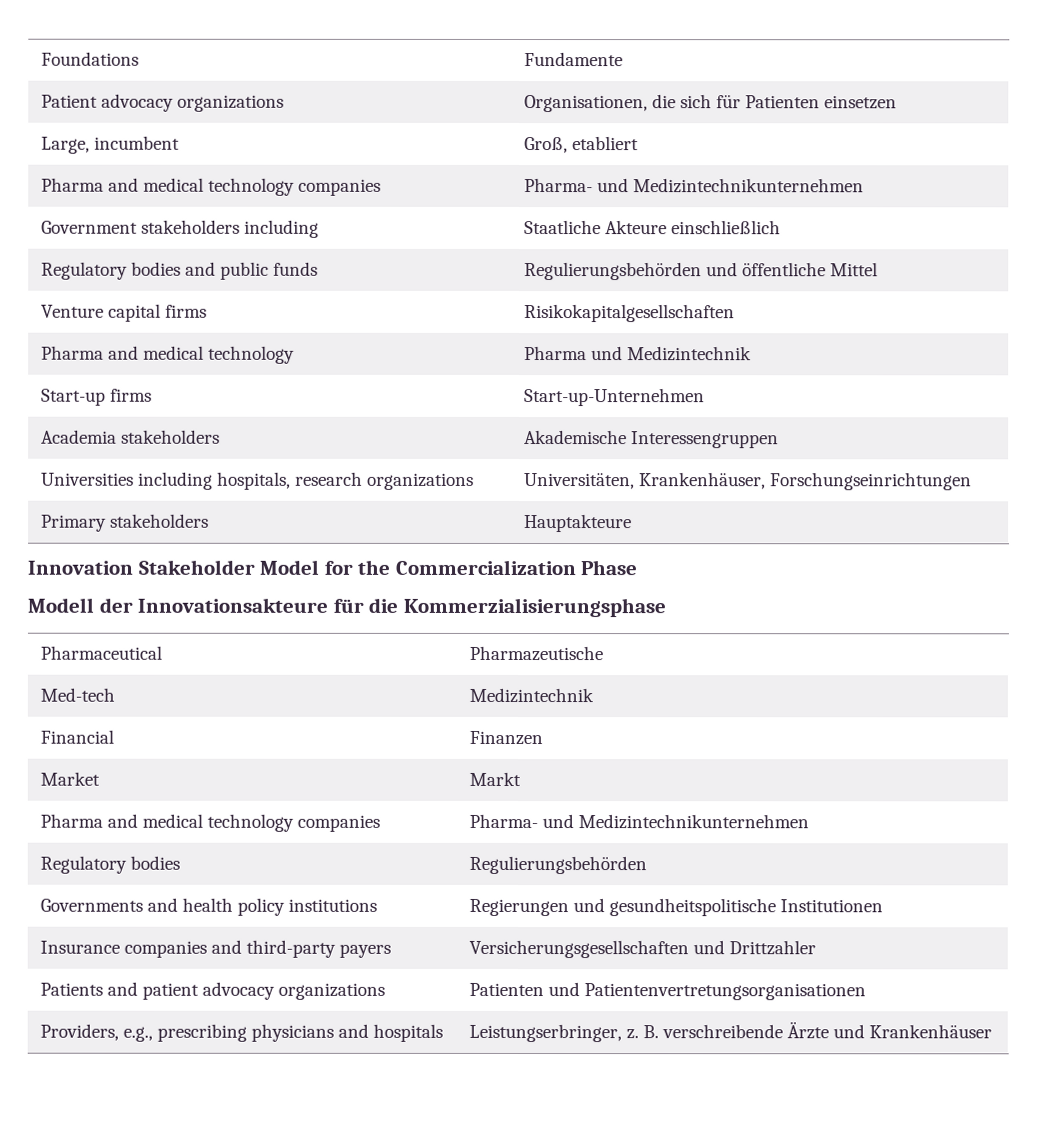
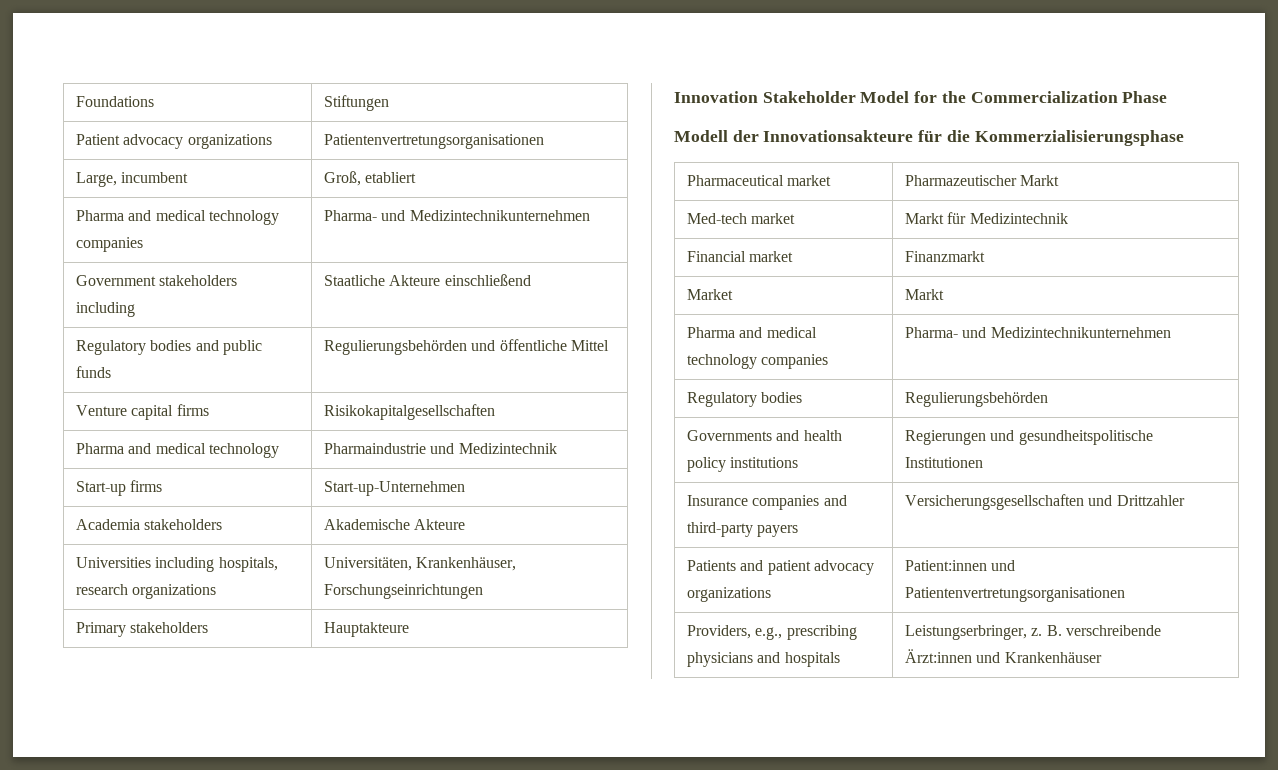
[523,52,623,67] Fundamente -> [323,95,389,111] Stiftungen
[523,94,897,113] Organisationen, die sich für Patienten einsetzen -> [323,134,544,149] Patientenvertretungsorganisationen
[670,220,781,235] einschließlich -> [444,274,531,286] einschließend
[523,346,587,361] Pharma -> [323,443,426,454] Pharmaindustrie
[630,431,779,449] Interessengruppen -> [414,519,466,530] Akteure
[468,645,603,662] [39,687,115,702] | Pharmazeutische // Med-tech | -> [787,175,832,186] [904,175,1060,186] [686,213,796,224] [904,212,967,224] market | Pharmazeutischer Markt // Med-tech market | Markt für
[468,730,543,746] | Finanzen -> [749,251,794,262] [904,251,985,262] market | Finanzmarkt
[468,982,544,997] Patienten -> [904,560,987,571] Patient:innen
[786,1022,829,1040] Ärzte -> [904,649,972,663] Ärzt:innen

